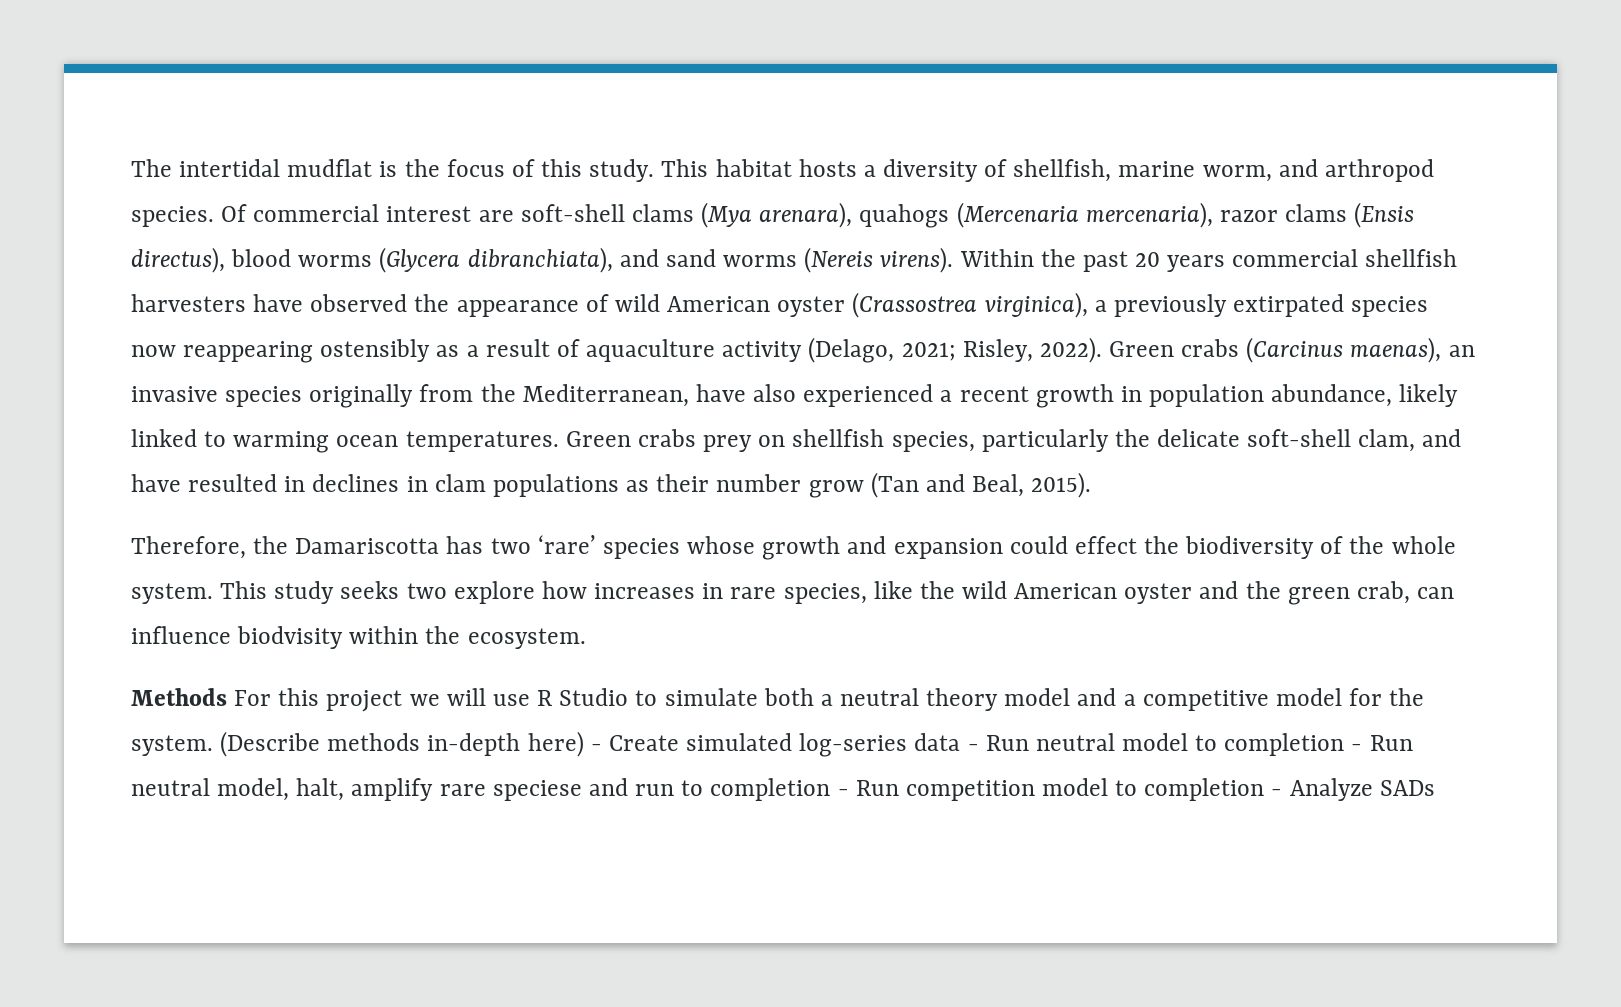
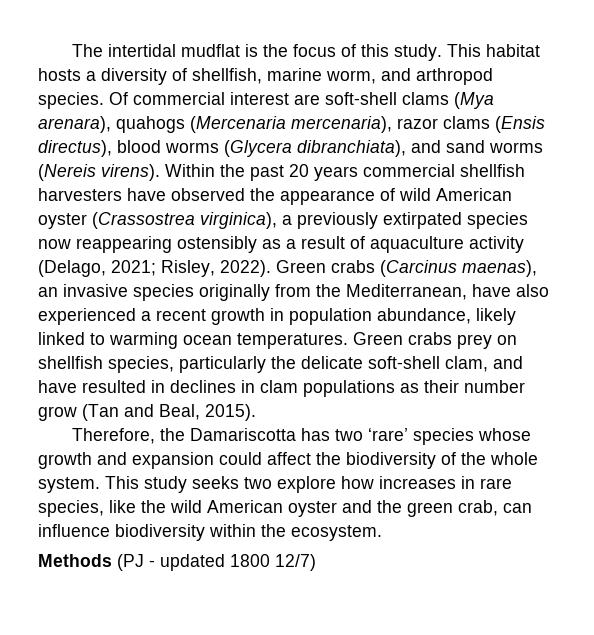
[1074,536,1137,554] effect -> [267,452,311,465] affect
[237,626,344,649] biodvisity -> [115,524,205,541] biodiversity
[234,688,1425,712] [131,731,1413,757] [131,778,1435,801] For this project we will use R Studio to simulate both a neutral theory model and a competitive model for the system. (Describe methods in-depth here) - Create simulated log-series data - Run neutral model to completion - Run neutral model, halt, amplify rare speciese and run to completion - Run competition model to completion - Analyze SADs -> [117,554,316,571] (PJ - updated 1800 12/7)

